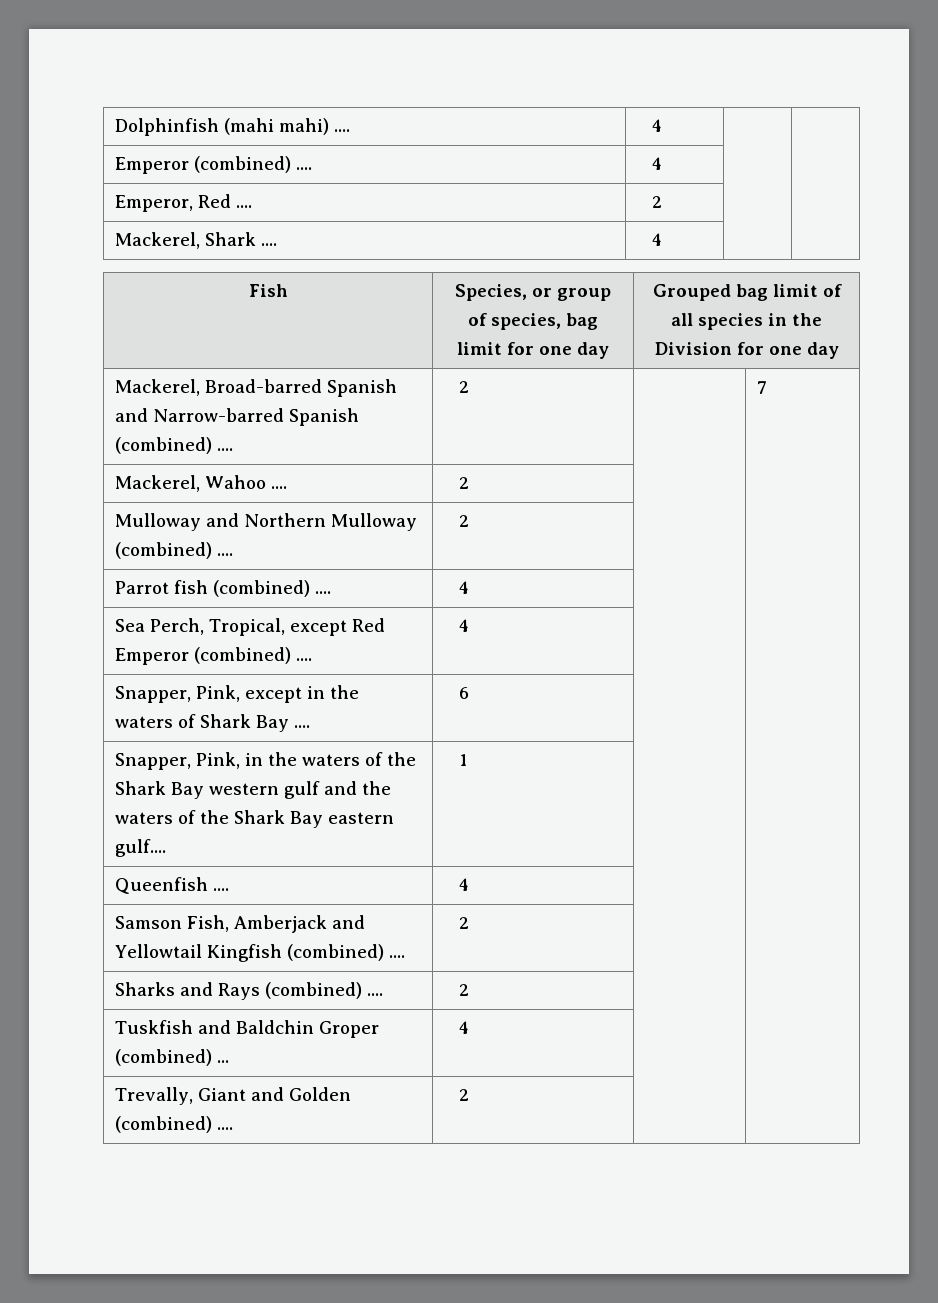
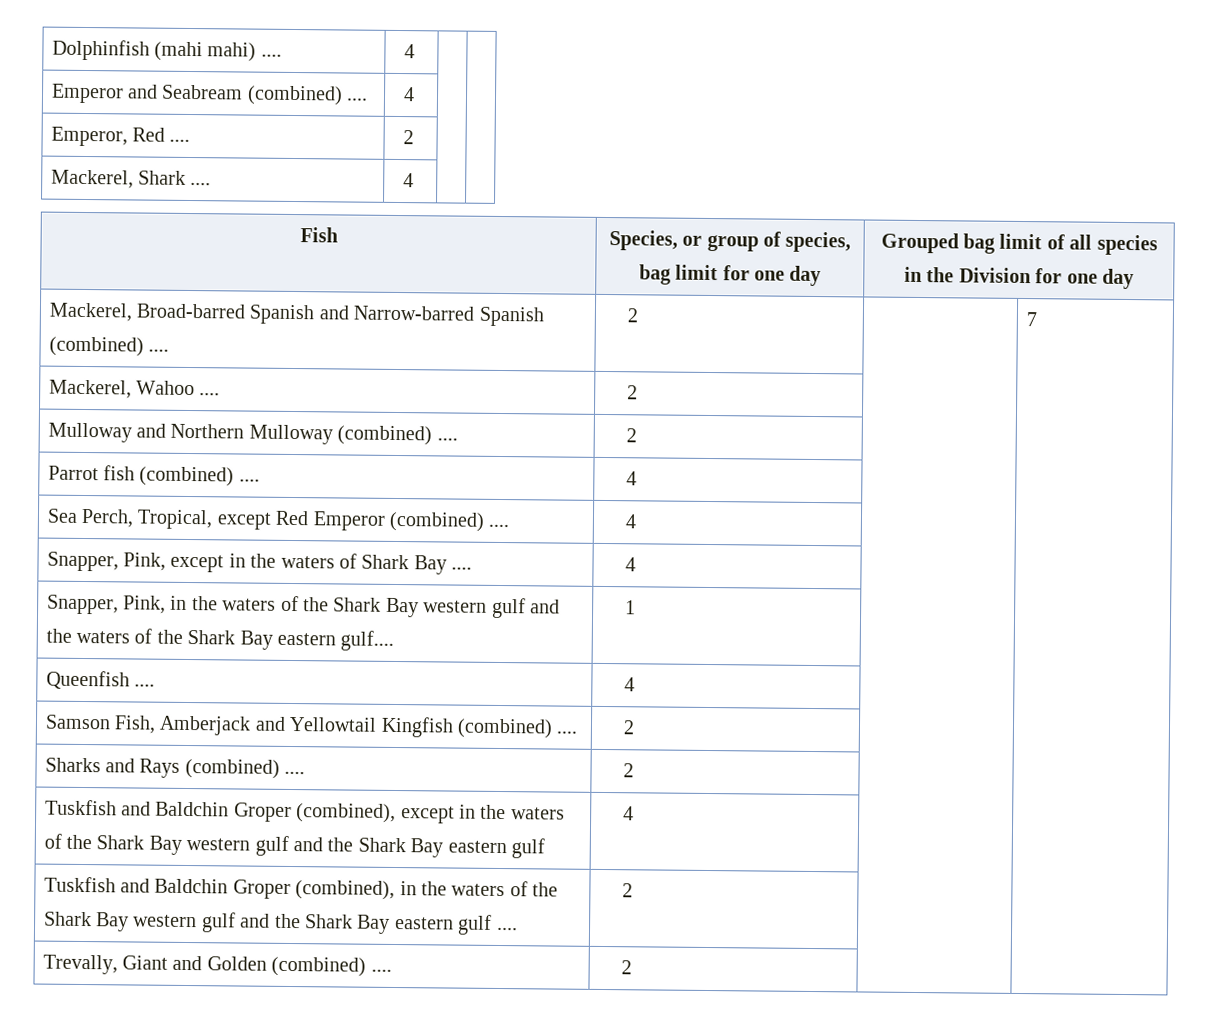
(190, 165) none -> [126,84,244,100] and Seabream
[458,687,469,699] 6 -> [624,557,636,572] 4
[115,1049,230,1066] [458,1021,469,1034] (combined) ... | 4 -> [296,803,565,824] [43,833,545,859] [622,806,634,821] [43,876,559,901] [43,911,518,935] [621,883,633,898] (combined), except in the waters of the Shark Bay western gulf and the Shark Bay eastern gulf | 4 | | // Tuskfish and Baldchin Groper (combined), in the waters of the Shark Bay western gulf and the Shark Bay eastern gulf .... | 2

